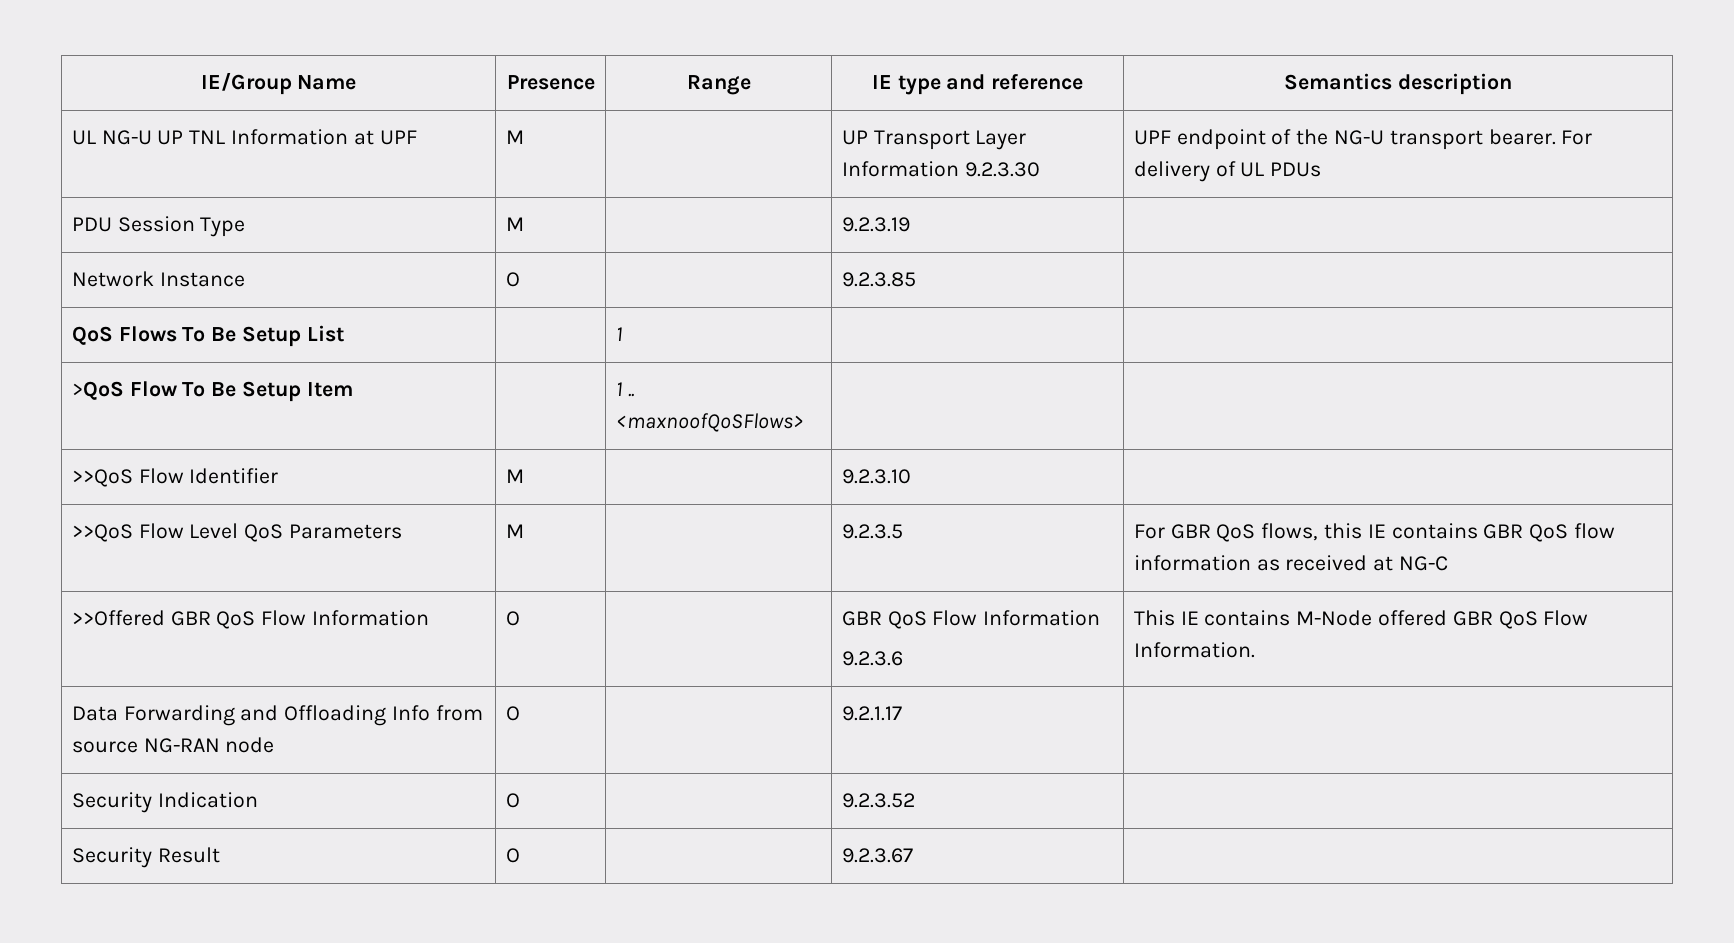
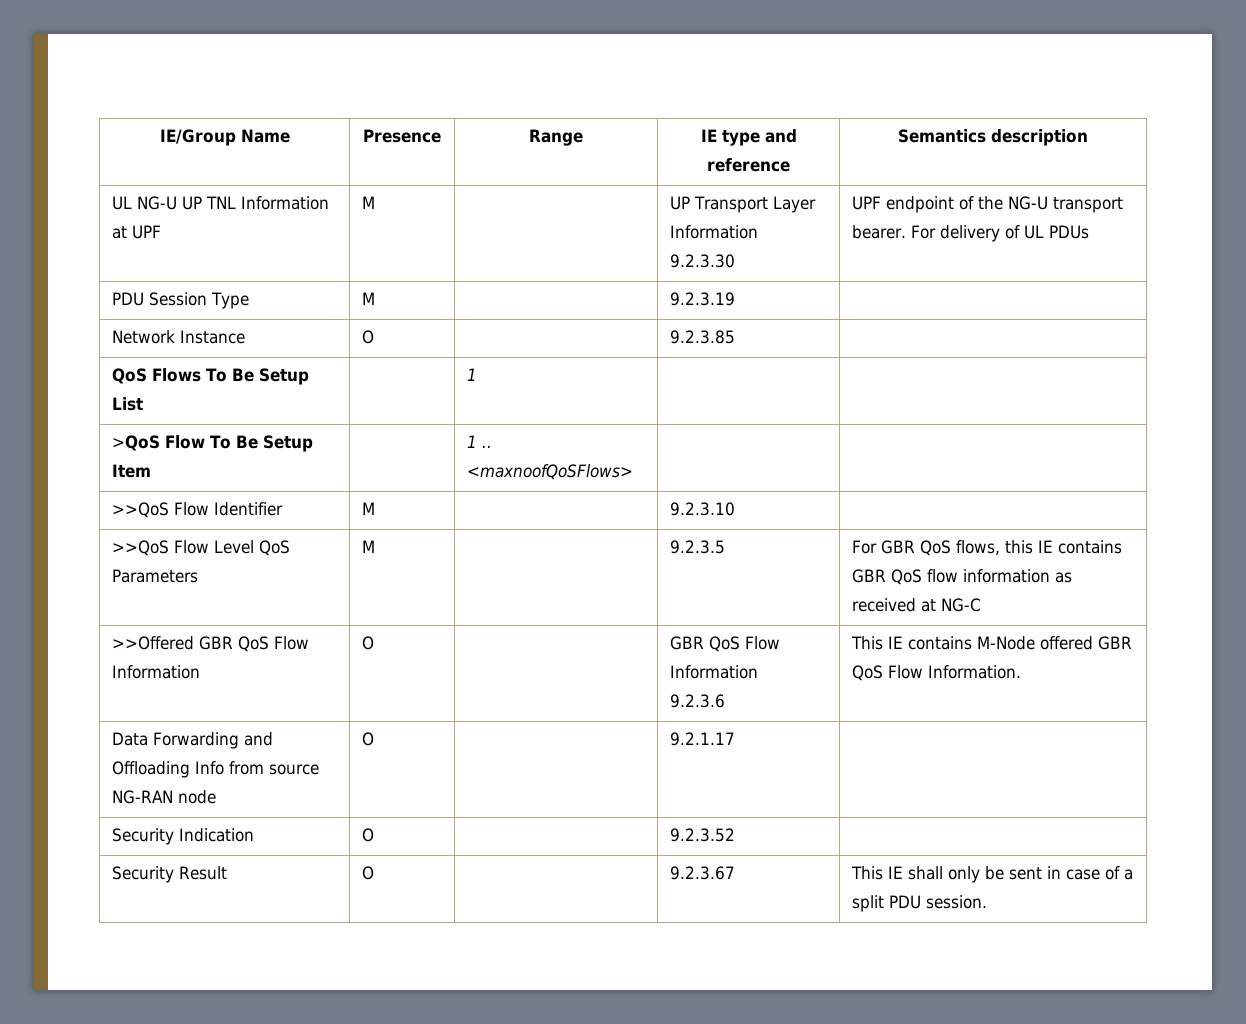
(913, 855) none -> [851,866,1134,883] [852,895,988,912] This IE shall only be sent in case of a split PDU session.

